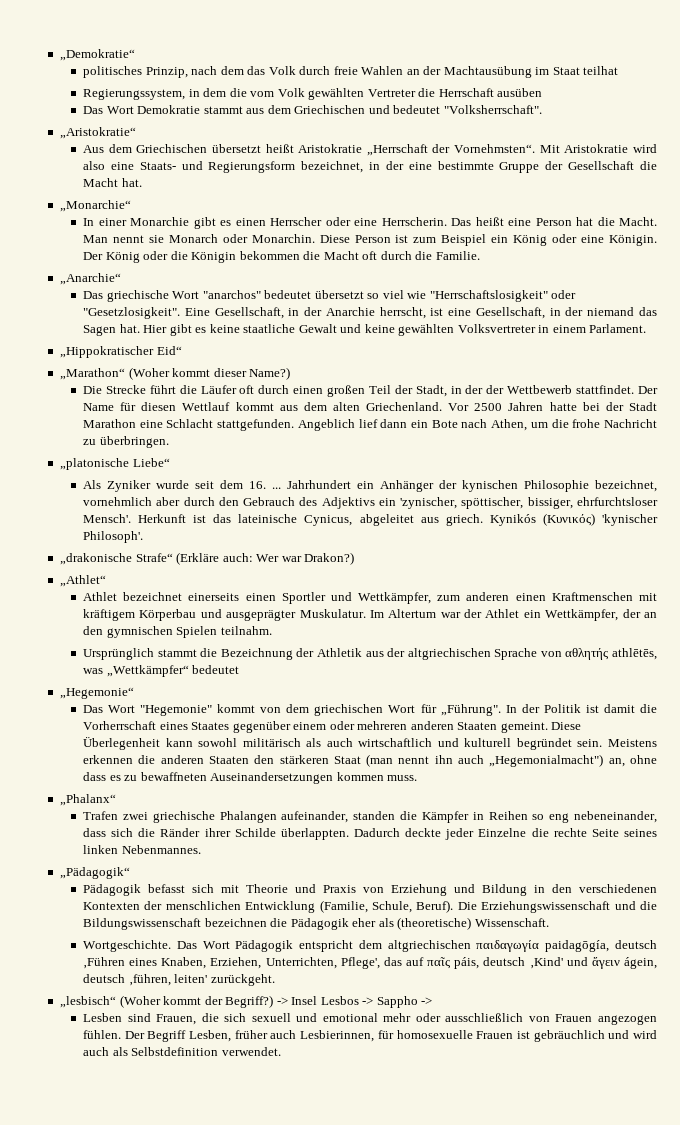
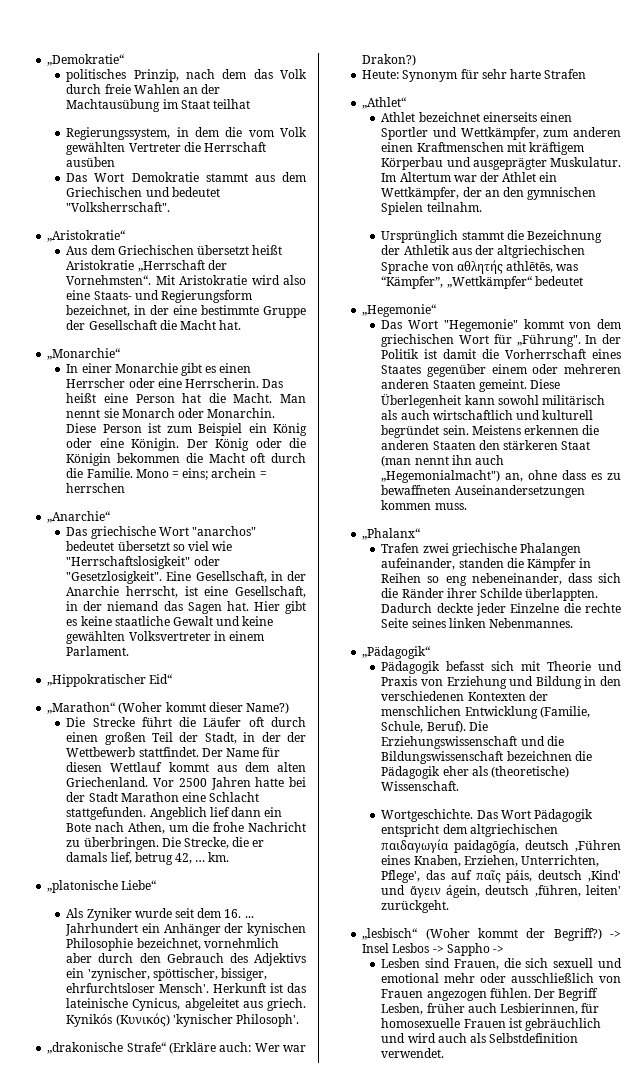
(480, 255) none -> [135,468,267,480] [66,483,126,493] Mono = eins; archein = herrschen
(169, 442) none -> [161,837,265,849] [66,852,230,865] Die Strecke, die er damals lief, betrug 42, … km.
(355, 558) none -> [362,69,587,82] // Heute: Synonym für sehr harte Strafen
(104, 671) none -> [381,276,444,289] “Kämpfer”,

